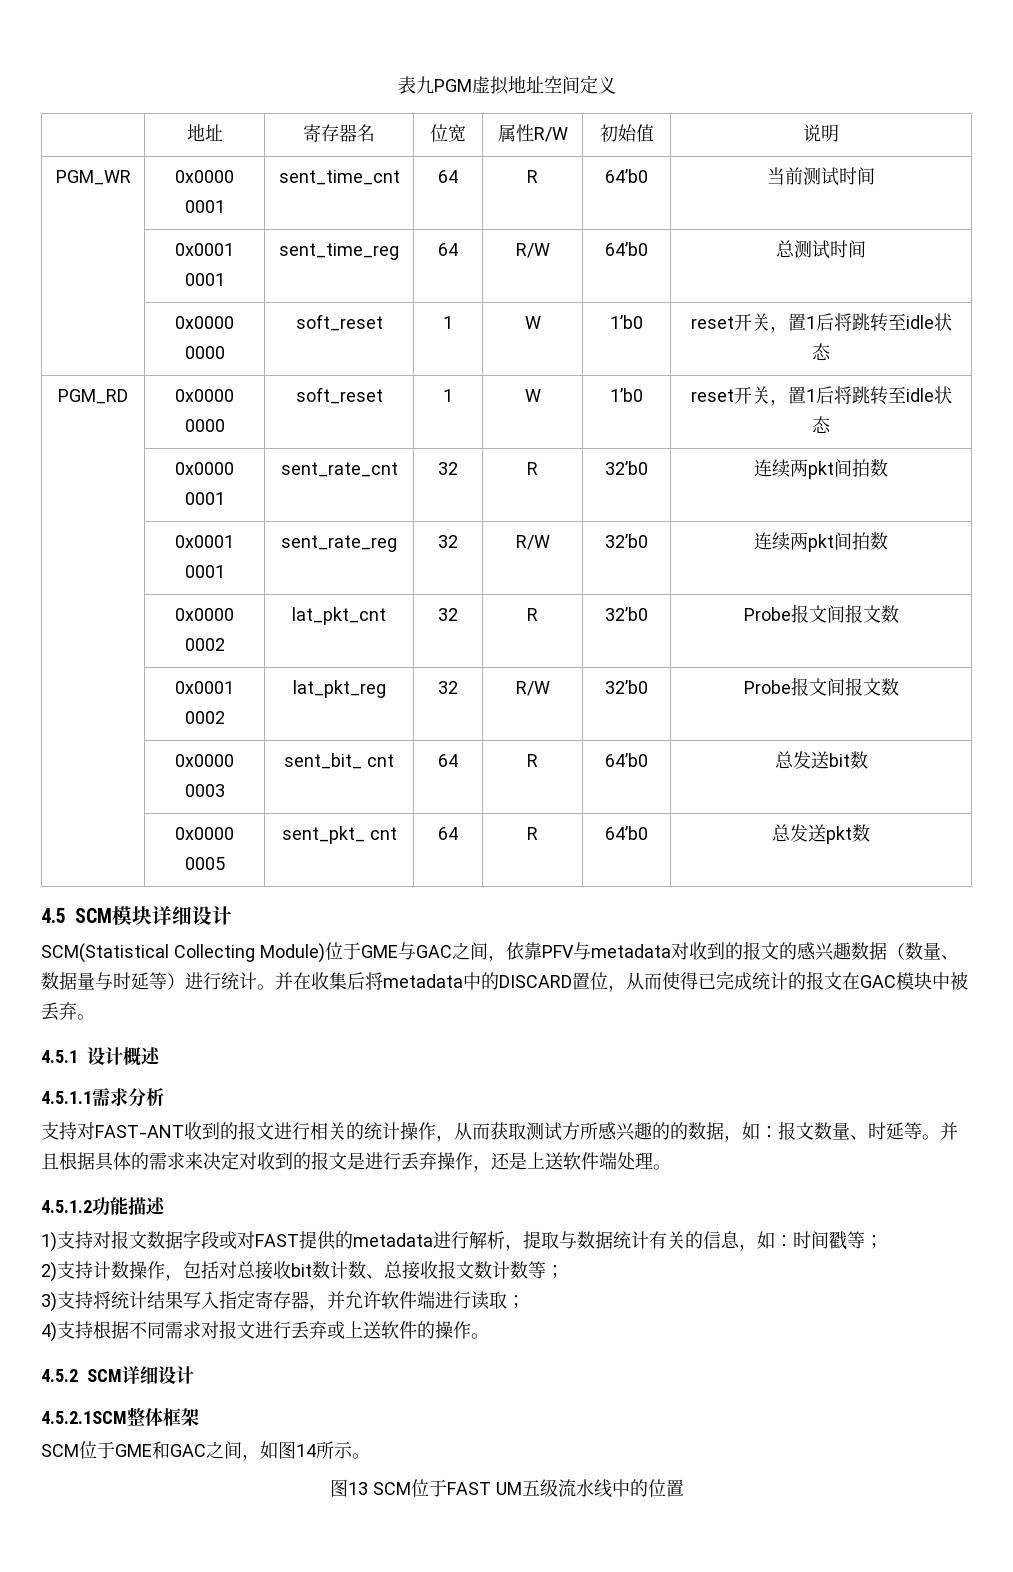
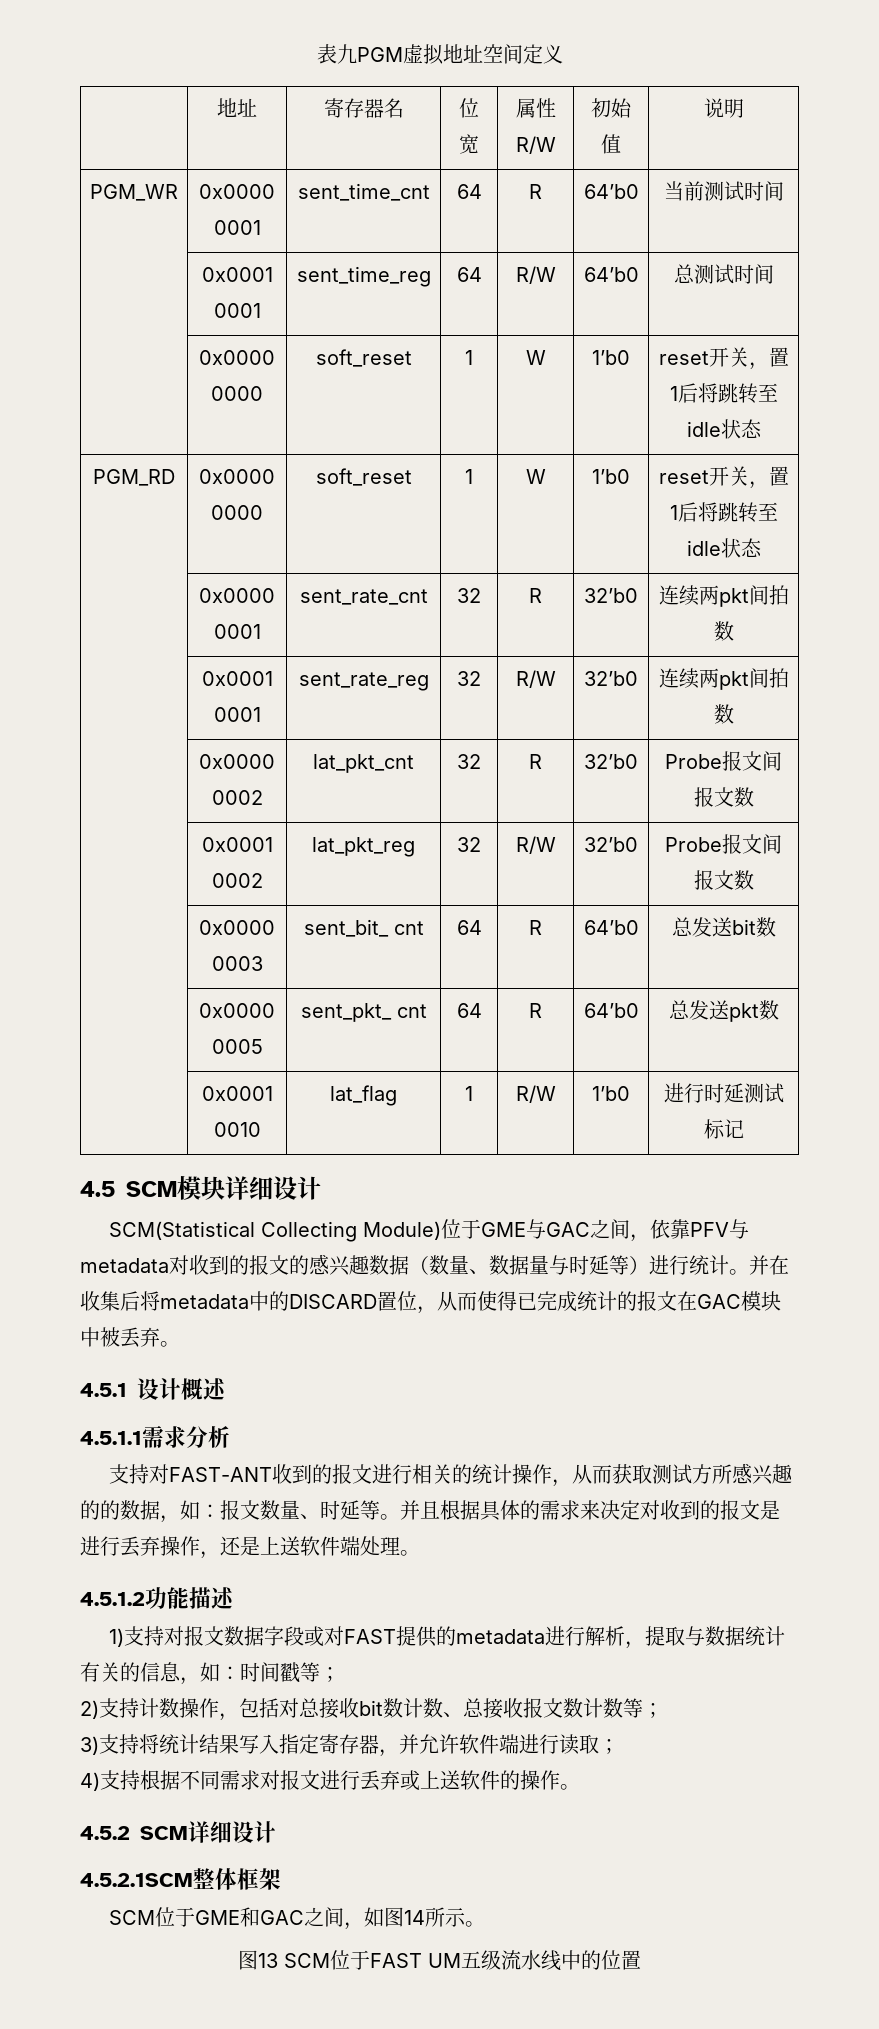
(870, 833) none -> [201,1086,273,1101] [213,1122,261,1137] [330,1085,397,1106] [465,1086,473,1101] [515,1085,556,1103] [592,1086,630,1101] [663,1083,784,1103] [703,1119,744,1139] // | 0x0001 0010 | lat_flag | 1 | R/W | 1’b0 | 进行时延测试标记

